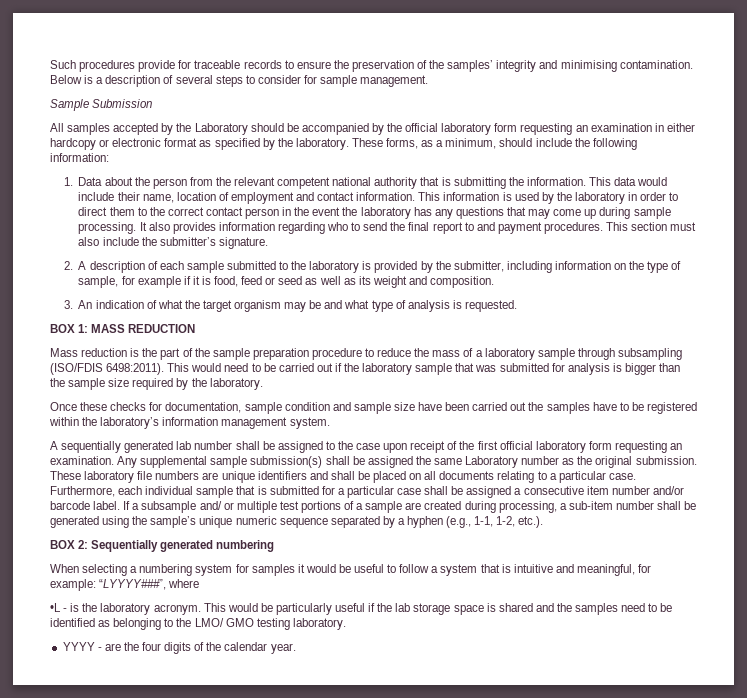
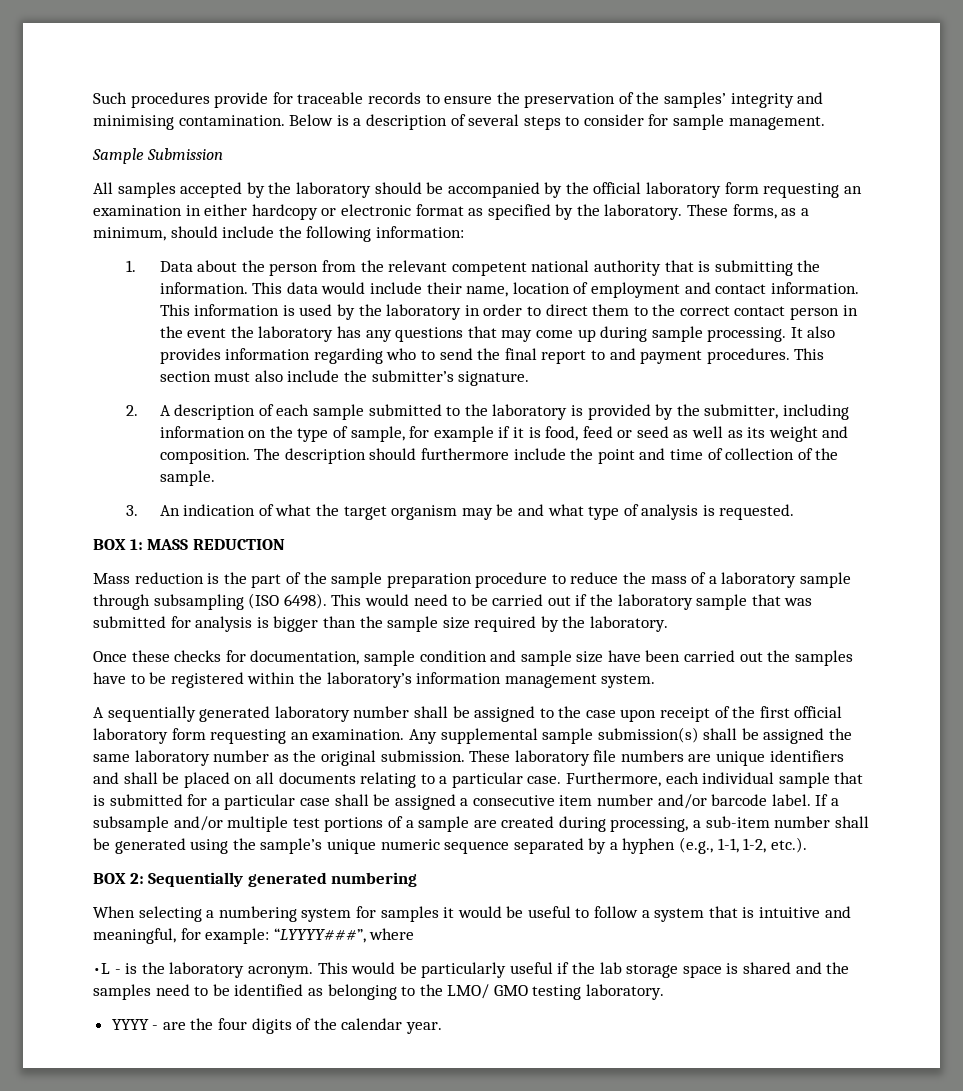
[194,123,248,135] Laboratory -> [295,182,371,198] laboratory
(495, 282) none -> [254,448,839,464] [159,470,215,486] The description should furthermore include the point and time of collection of the sample.
[50,363,165,375] (ISO/FDIS 6498:2011). -> [248,593,327,609] (ISO 6498).
[176,441,192,450] lab -> [274,706,350,722] laboratory
[465,456,519,468] Laboratory -> [134,750,210,766] laboratory
[199,501,234,510] and/ or -> [173,816,223,831] and/or

